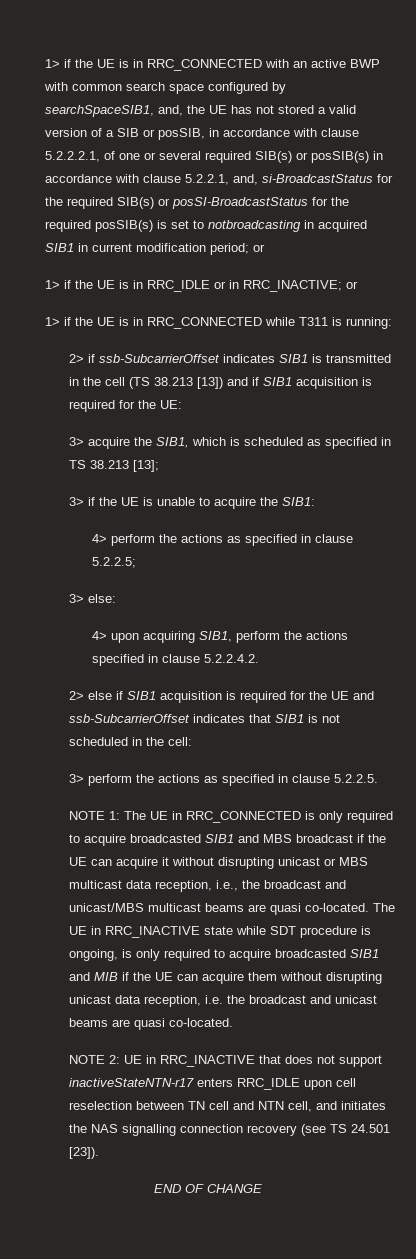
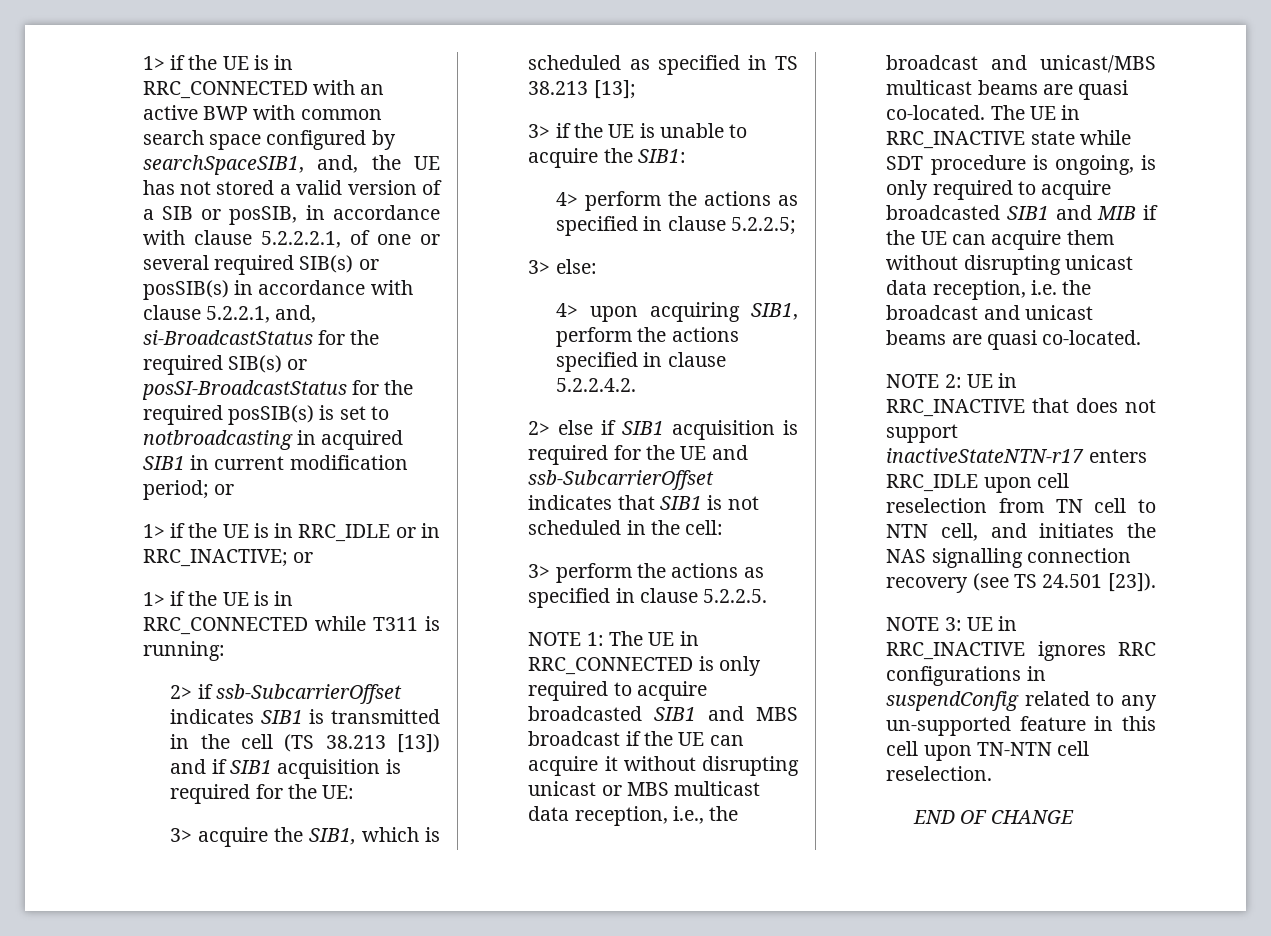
[135,1101,184,1110] between -> [999,498,1045,513] from
[232,1101,254,1110] and -> [1138,499,1156,513] to
(99, 1153) none -> [886,616,1018,631] [886,641,1156,661] [886,666,1046,686] [886,691,1157,711] [886,716,1156,736] [886,741,1090,761] [886,766,993,781] // NOTE 3: UE in RRC_INACTIVE ignores RRC configurations in suspendConfig related to any un-supported feature in this cell upon TN-NTN cell reselection.

